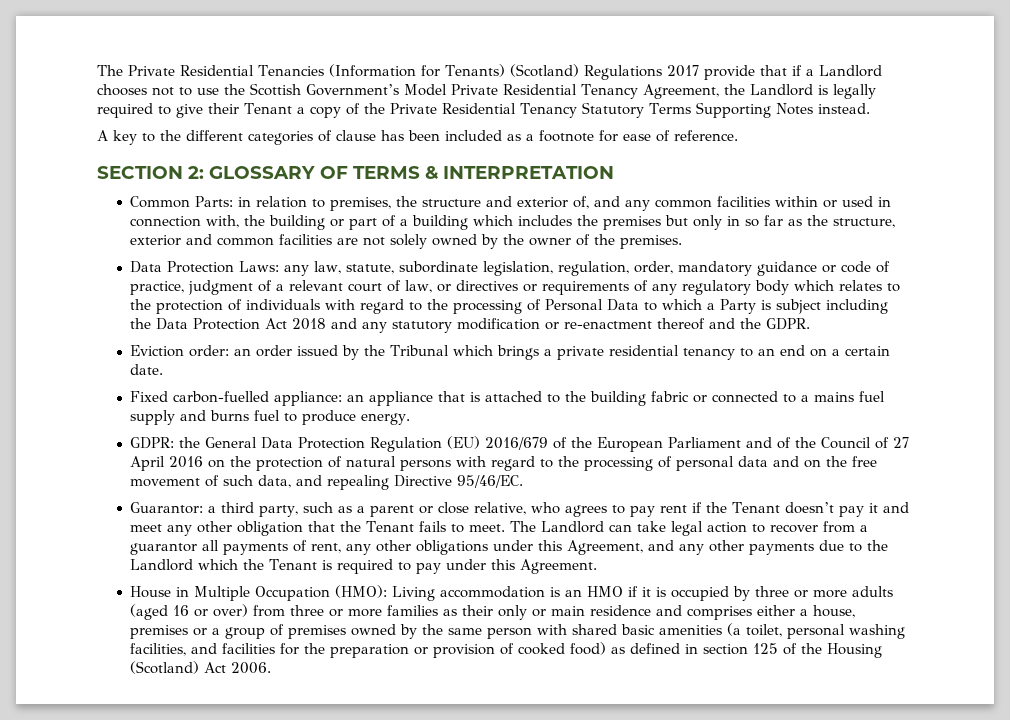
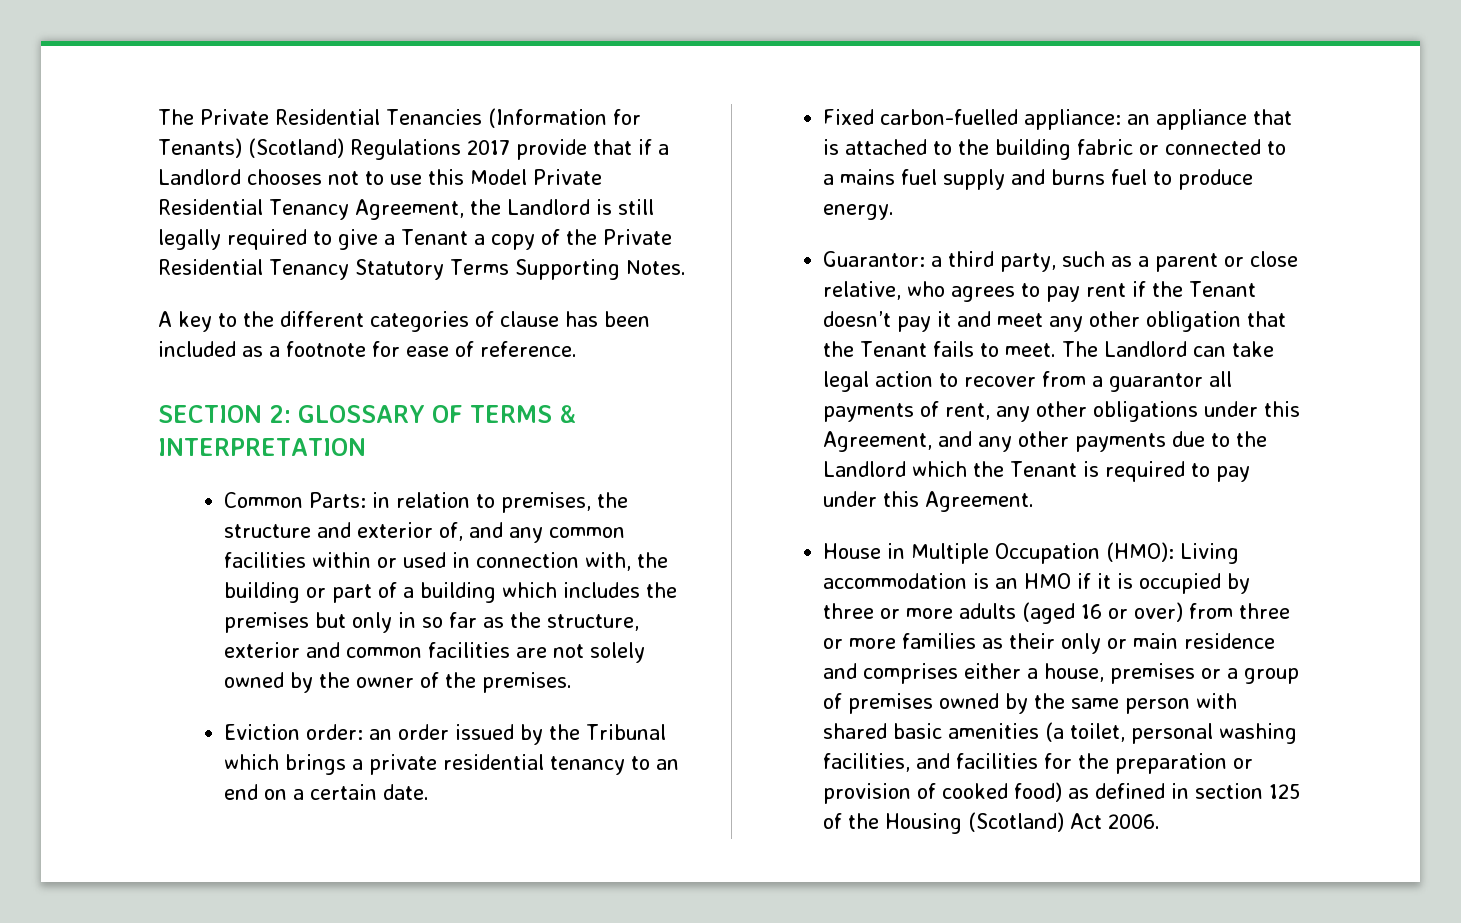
[224,83,399,96] the Scottish Government’s -> [428,169,464,185] this
(828, 90) none -> [617,199,654,215] still
[208,103,239,114] their -> [384,234,395,245] a
[775,103,870,115] Notes instead. -> [625,260,686,275] Notes.
[130,261,891,276] [130,280,901,295] [130,299,889,314] [130,318,811,333] // Data Protection Laws: any law, statute, subordinate legislation, regulation, order, mandatory guidance or code of practice, judgment of a relevant court of law, or directives or requirements of any regulatory body which relates to the protection of individuals with regard to the processing of Personal Data to which a Party is subject including the Data Protection Act 2018 and any statutory modification or re-enactment thereof and the GDPR. -> (573, 682) none
[130,436,910,452] [130,456,878,471] [130,475,524,490] // GDPR: the General Data Protection Regulation (EU) 2016/679 of the European Parliament and of the Council of 27 April 2016 on the protection of natural persons with regard to the processing of personal data and on the free movement of such data, and repealing Directive 95/46/EC. -> (895, 212) none

